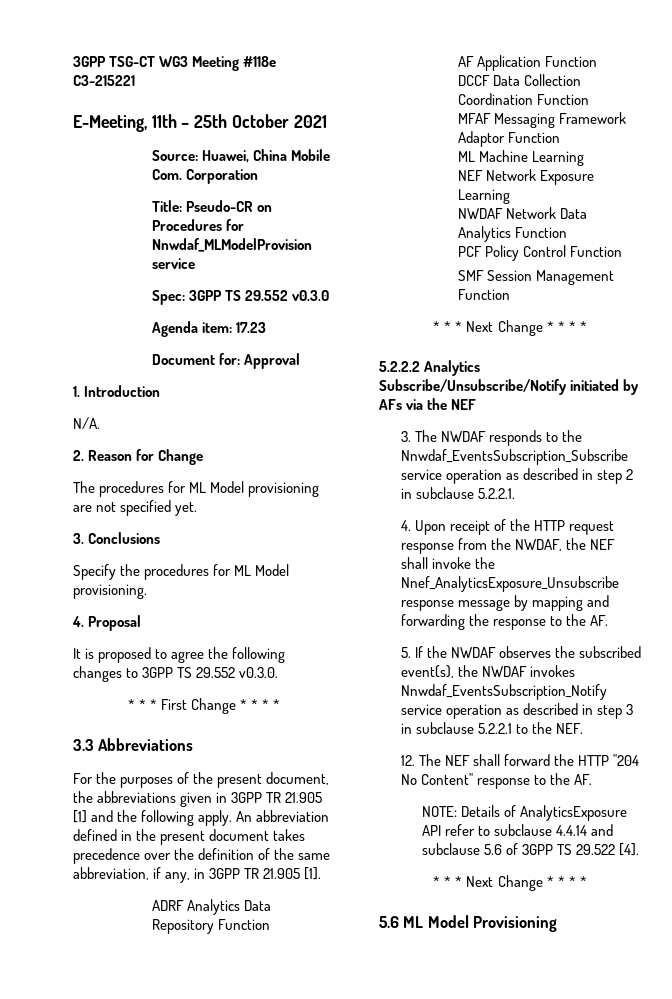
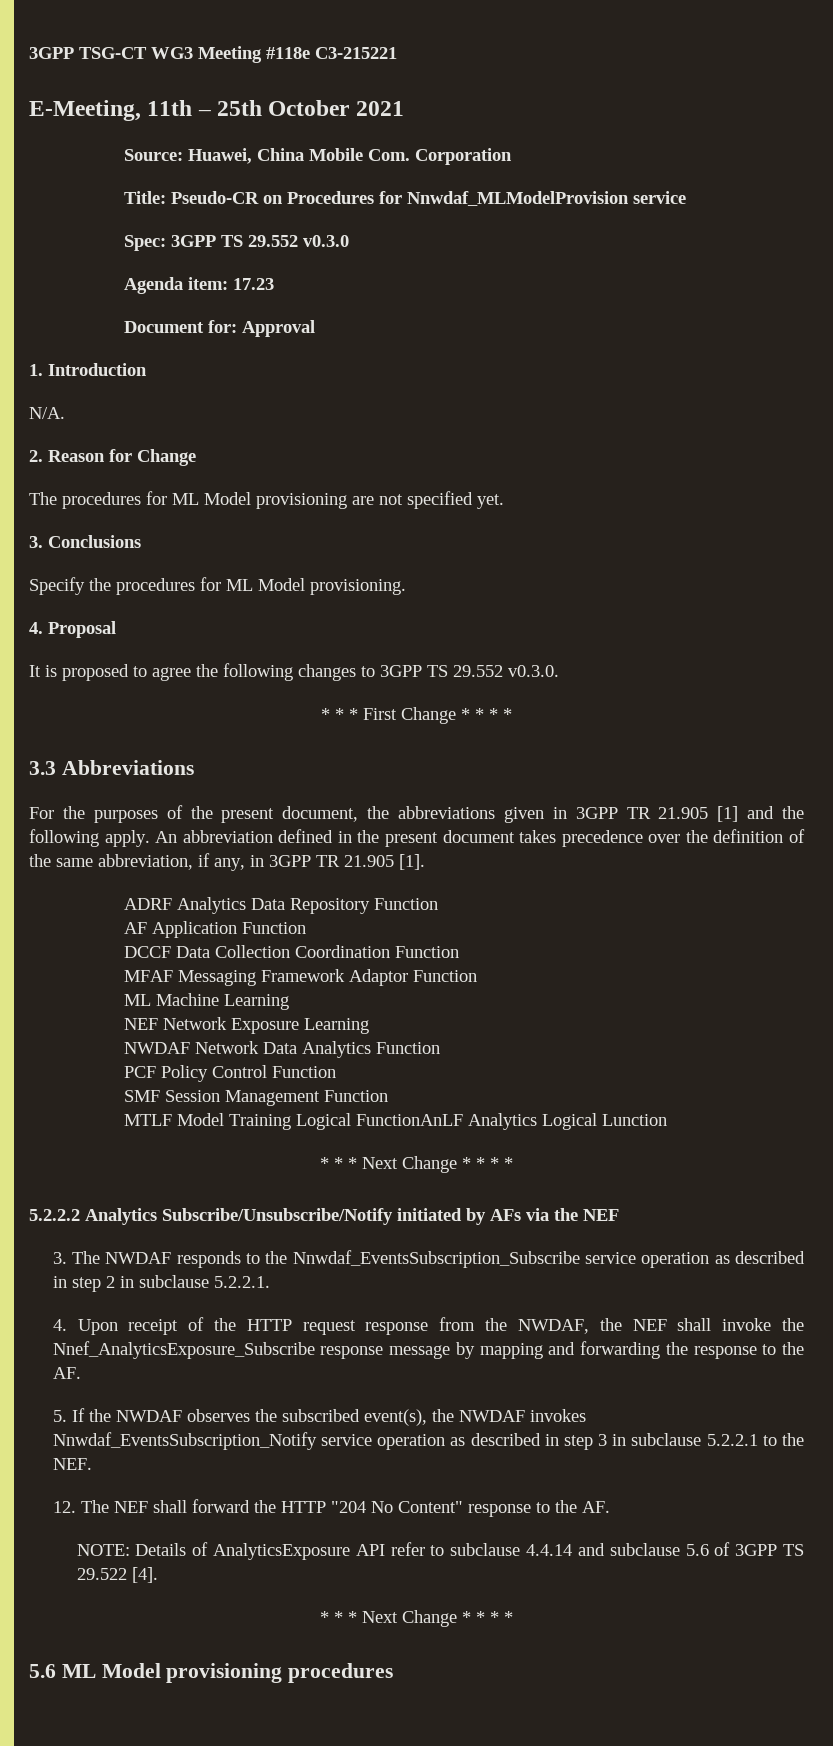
(510, 294) none -> [124,1113,668,1130] // MTLF Model Training Logical FunctionAnLF Analytics Logical Lunction
[400,576,619,592] Nnef_AnalyticsExposure_Unsubscribe -> [52,1341,315,1359] Nnef_AnalyticsExposure_Subscribe
[473,916,558,932] Provisioning -> [166,1663,394,1683] provisioning procedures

